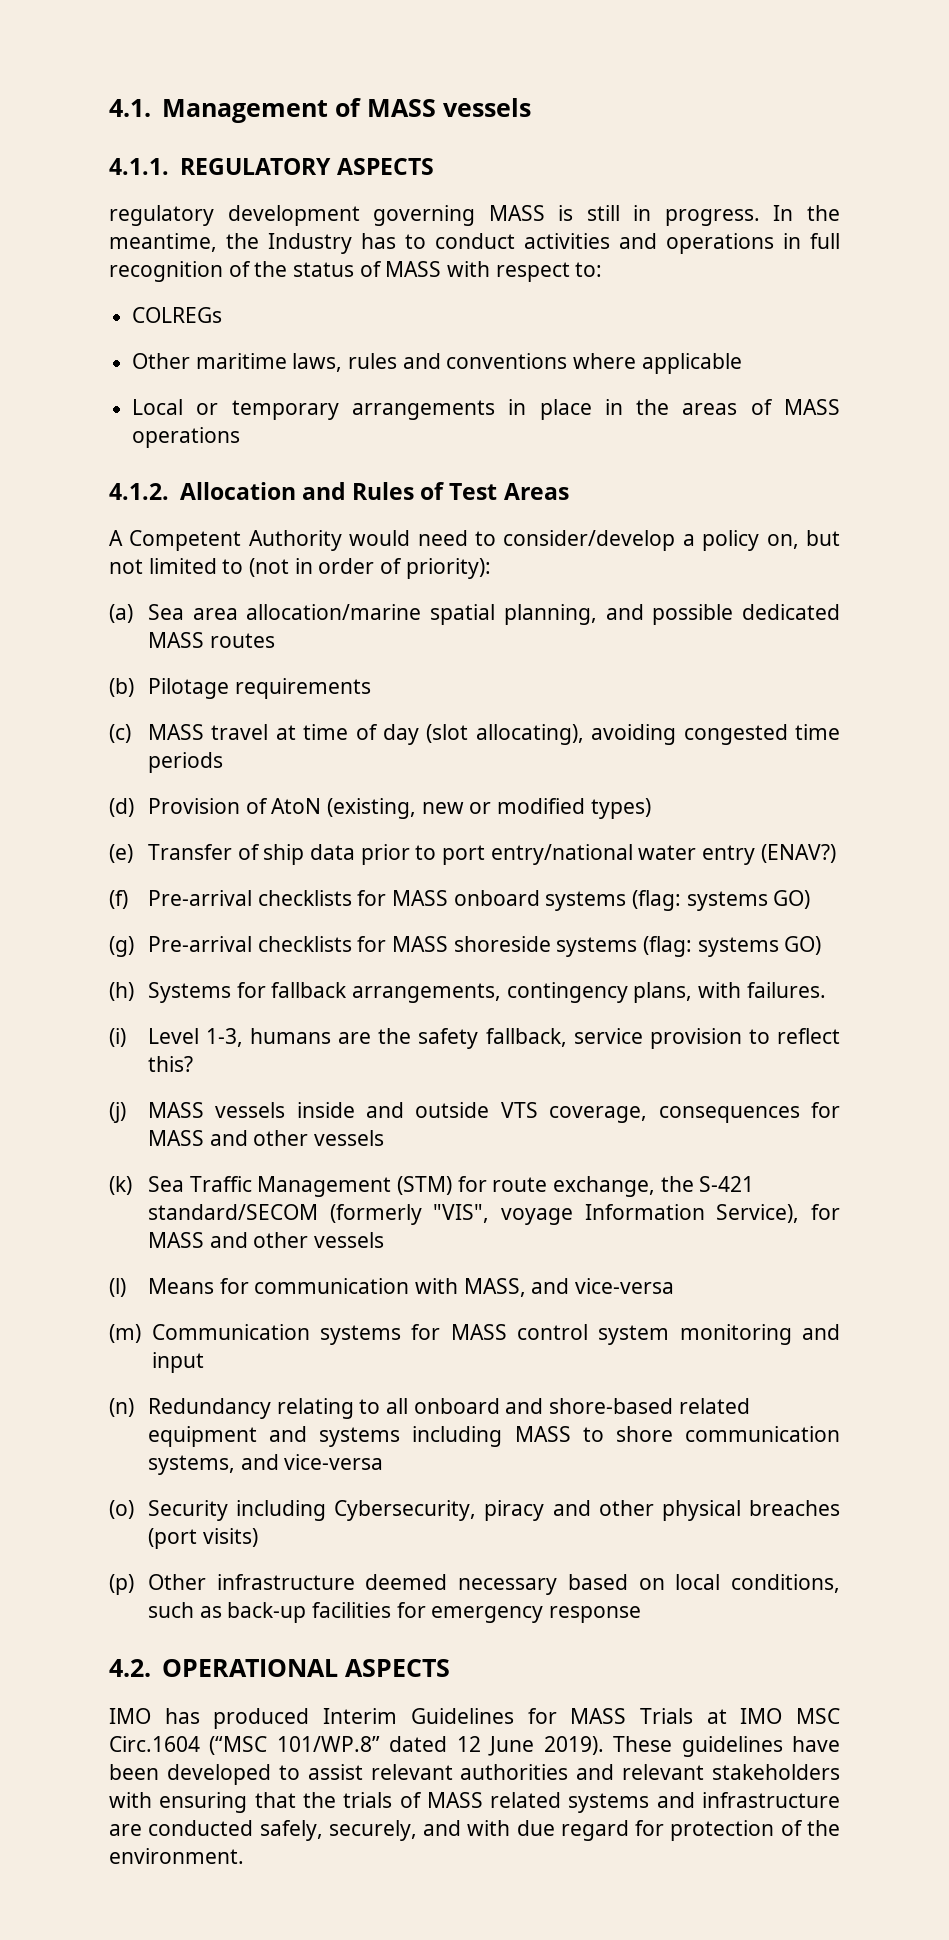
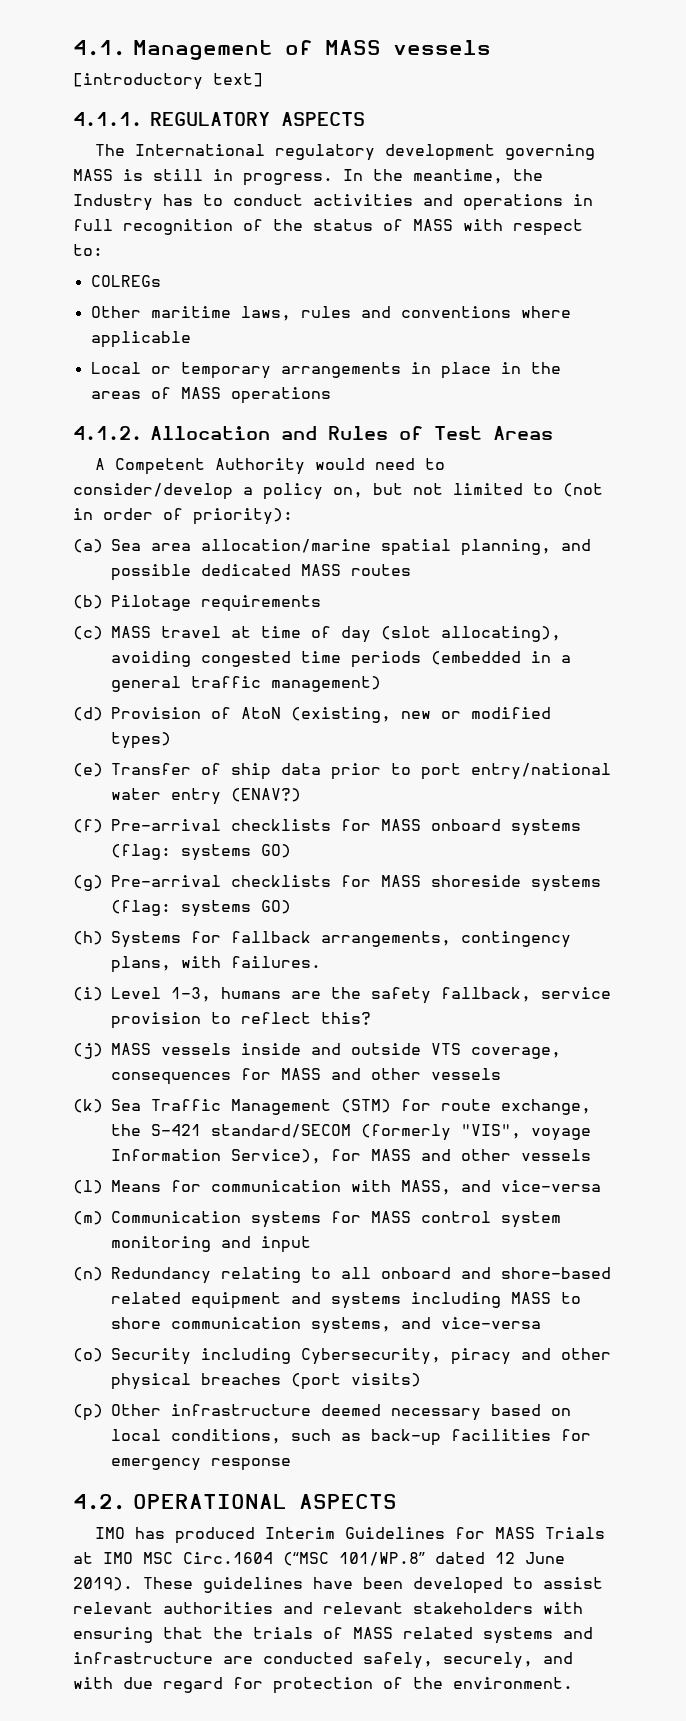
(531, 107) none -> [73,73,263,90] // [introductory text]
(434, 166) none -> [95,144,266,156] The International
(223, 762) none -> [431,651,571,665] [111,676,381,692] (embedded in a general traffic management)

